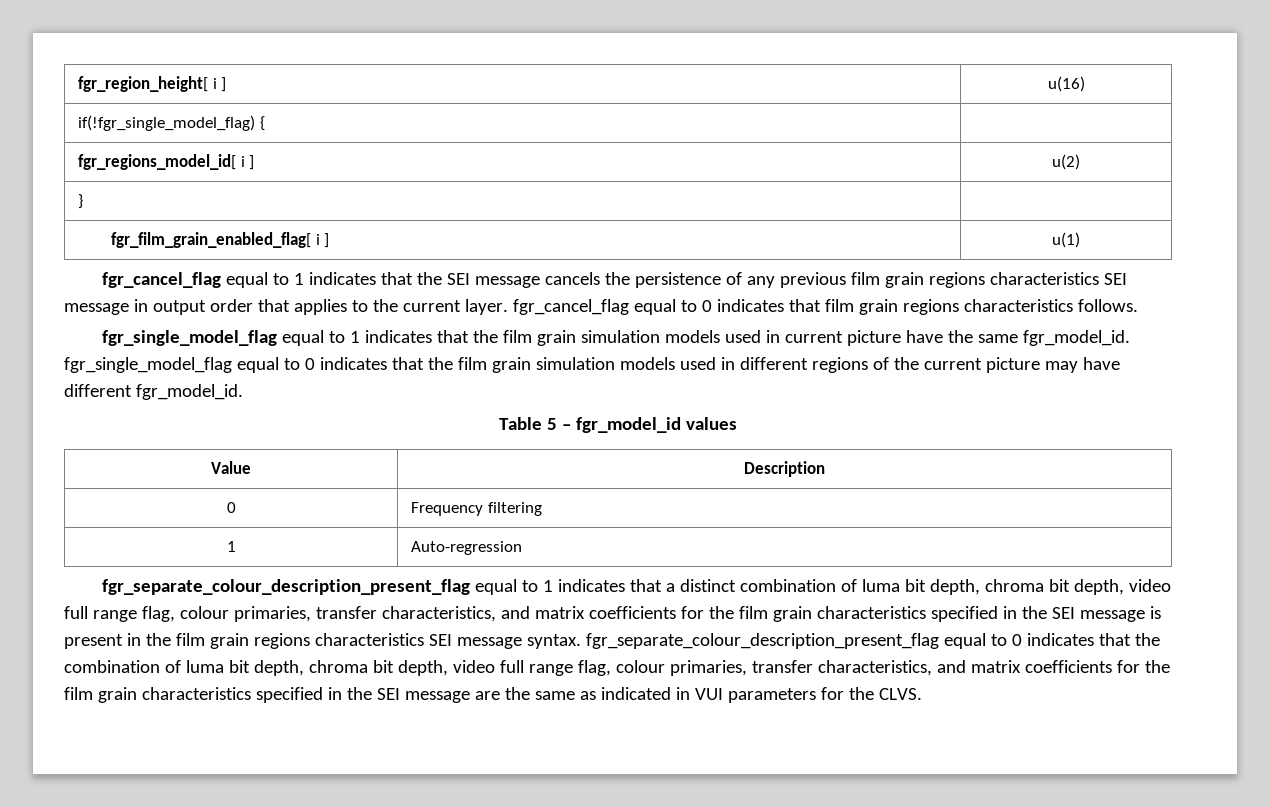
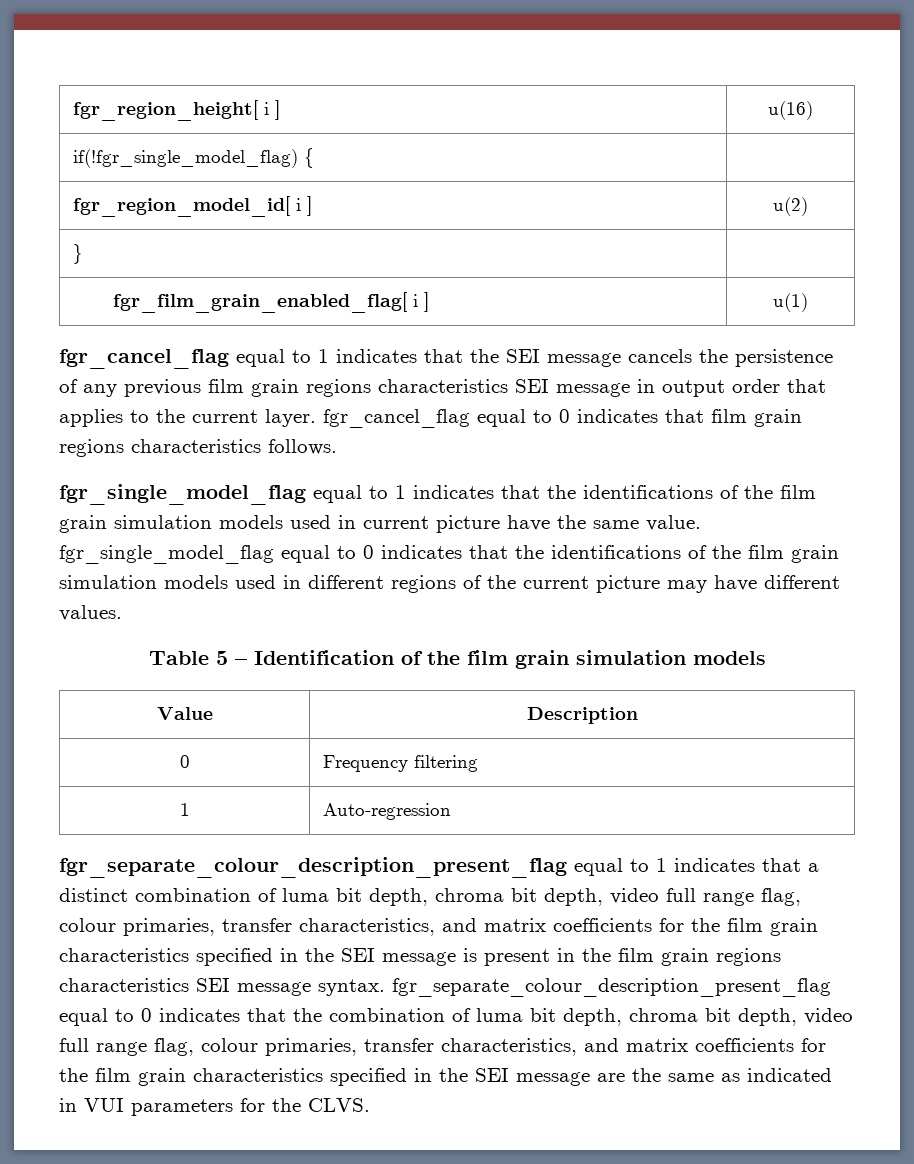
[78,154,237,170] fgr_regions_model_id[ -> [72,196,290,217] fgr_region_model_id[
(498, 336) none -> [583,485,773,499] identifications of the
[1022,330,1130,346] fgr_model_id. -> [646,515,701,531] value.
(453, 363) none -> [551,545,741,559] identifications of the
[135,384,243,400] fgr_model_id. -> [59,605,122,621] values.
[575,417,737,433] fgr_model_id values -> [253,650,766,669] Identification of the film grain simulation models

